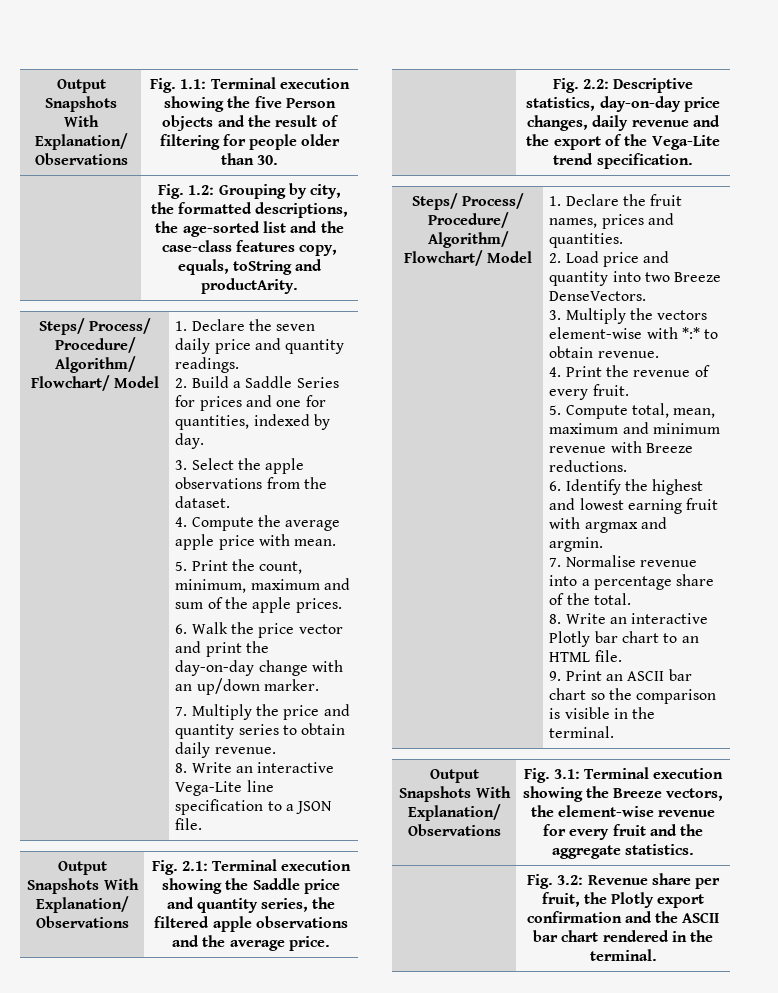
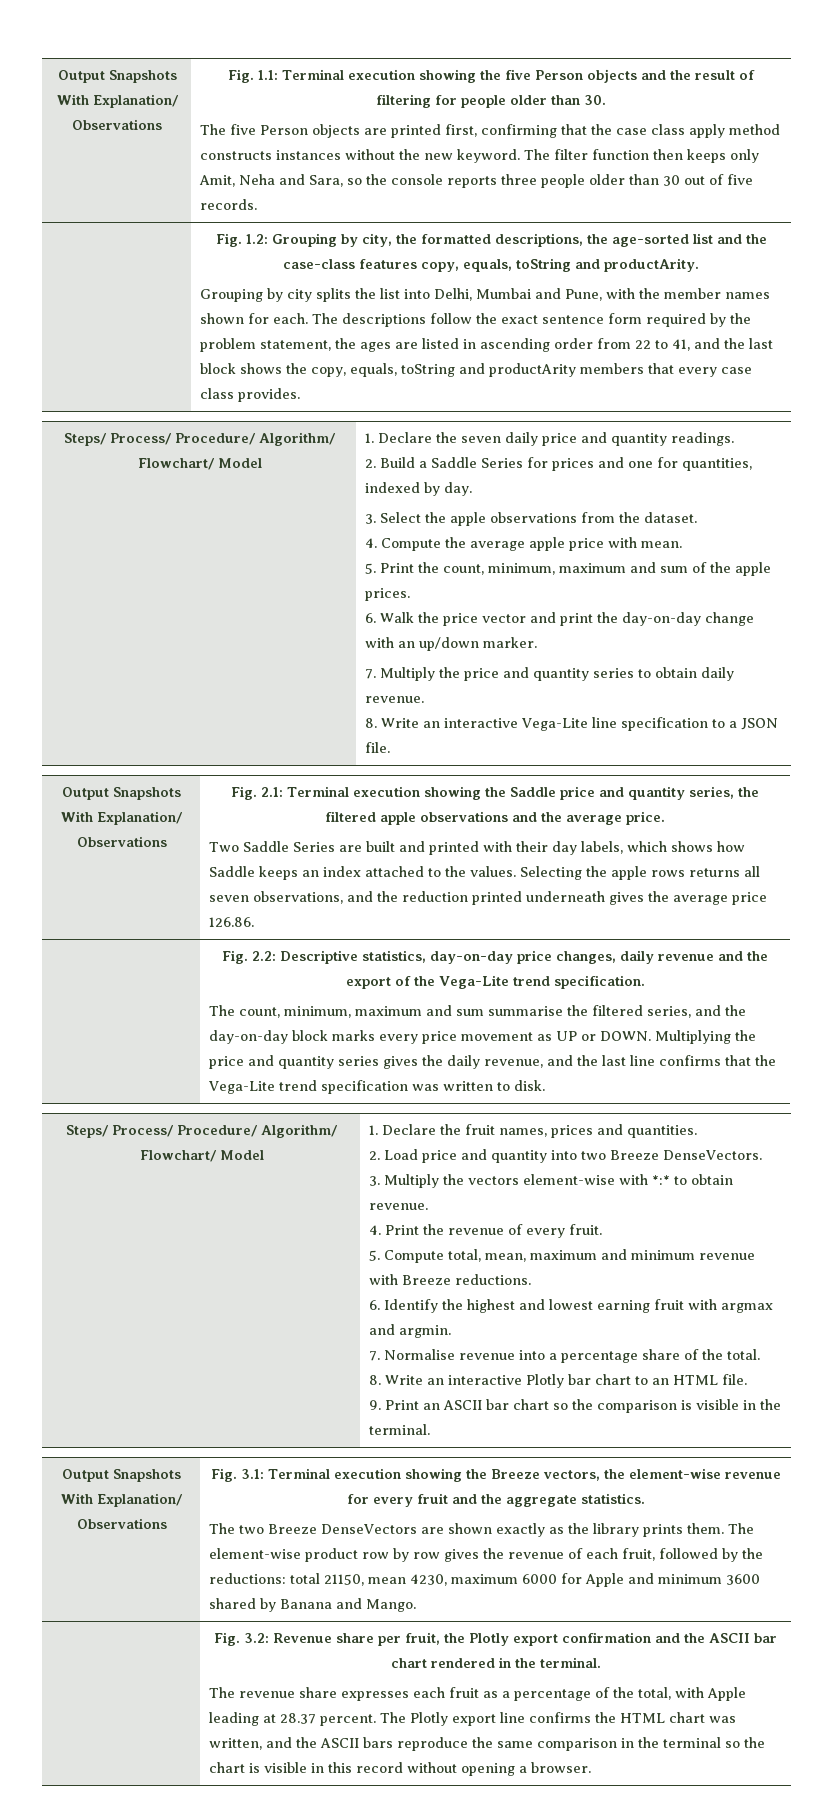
(279, 160) none -> [200,124,781,138] [200,149,760,163] [199,174,754,188] [200,199,258,210] // The five Person objects are printed first, confirming that the case class apply method constructs instances without the new keyword. The filter function then keeps only Amit, Neha and Sara, so the console reports three people older than 30 out of five records.
(298, 286) none -> [200,288,771,302] [200,313,752,327] [200,338,774,352] [200,363,753,377] [200,388,301,402] // Grouping by city splits the list into Delhi, Mumbai and Pune, with the member names shown for each. The descriptions follow the exact sentence form required by the problem statement, the ages are listed in ascending order from 22 to 41, and the last block shows the copy, equals, toString and productArity members that every case class provides.
(330, 943) none -> [209,841,746,855] [209,866,761,880] [209,891,768,905] [209,917,255,927] // Two Saddle Series are built and printed with their day labels, which shows how Saddle keeps an index attached to the values. Selecting the apple rows returns all seven observations, and the reduction printed underneath gives the average price 126.86.
(693, 161) none -> [209,1005,747,1018] [209,1030,757,1044] [209,1055,777,1069] [208,1080,546,1094] // The count, minimum, maximum and sum summarise the filtered series, and the day-on-day block marks every price movement as UP or DOWN. Multiplying the price and quantity series gives the daily revenue, and the last line confirms that the Vega-Lite trend specification was written to disk.
(695, 849) none -> [209,1523,755,1537] [209,1548,764,1562] [209,1573,761,1587] [209,1598,417,1612] // The two Breeze DenseVectors are shown exactly as the library prints them. The element-wise product row by row gives the revenue of each fruit, followed by the reductions: total 21150, mean 4230, maximum 6000 for Apple and minimum 3600 shared by Banana and Mango.
(657, 955) none -> [209,1687,747,1701] [209,1712,737,1726] [209,1737,766,1751] [209,1762,592,1776] // The revenue share expresses each fruit as a percentage of the total, with Apple leading at 28.37 percent. The Plotly export line confirms the HTML chart was written, and the ASCII bars reproduce the same comparison in the terminal so the chart is visible in this record without opening a browser.

